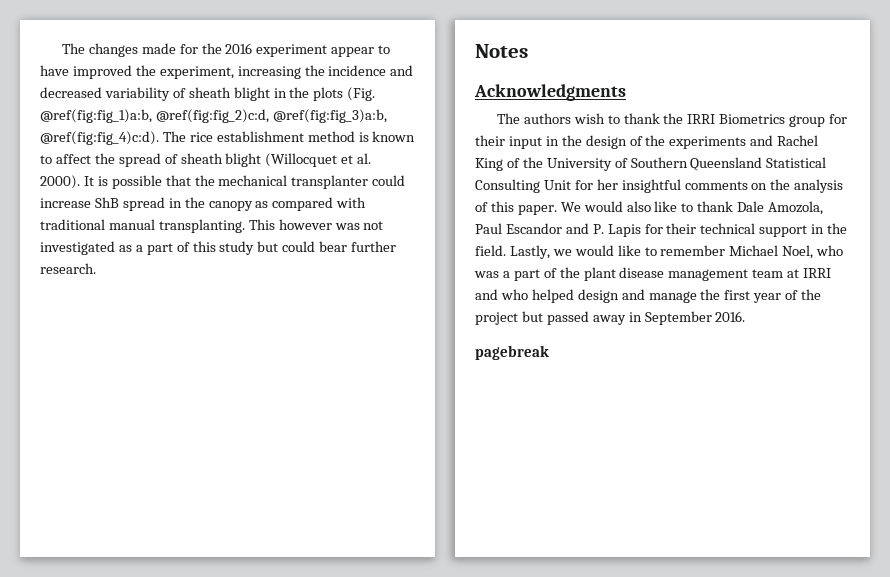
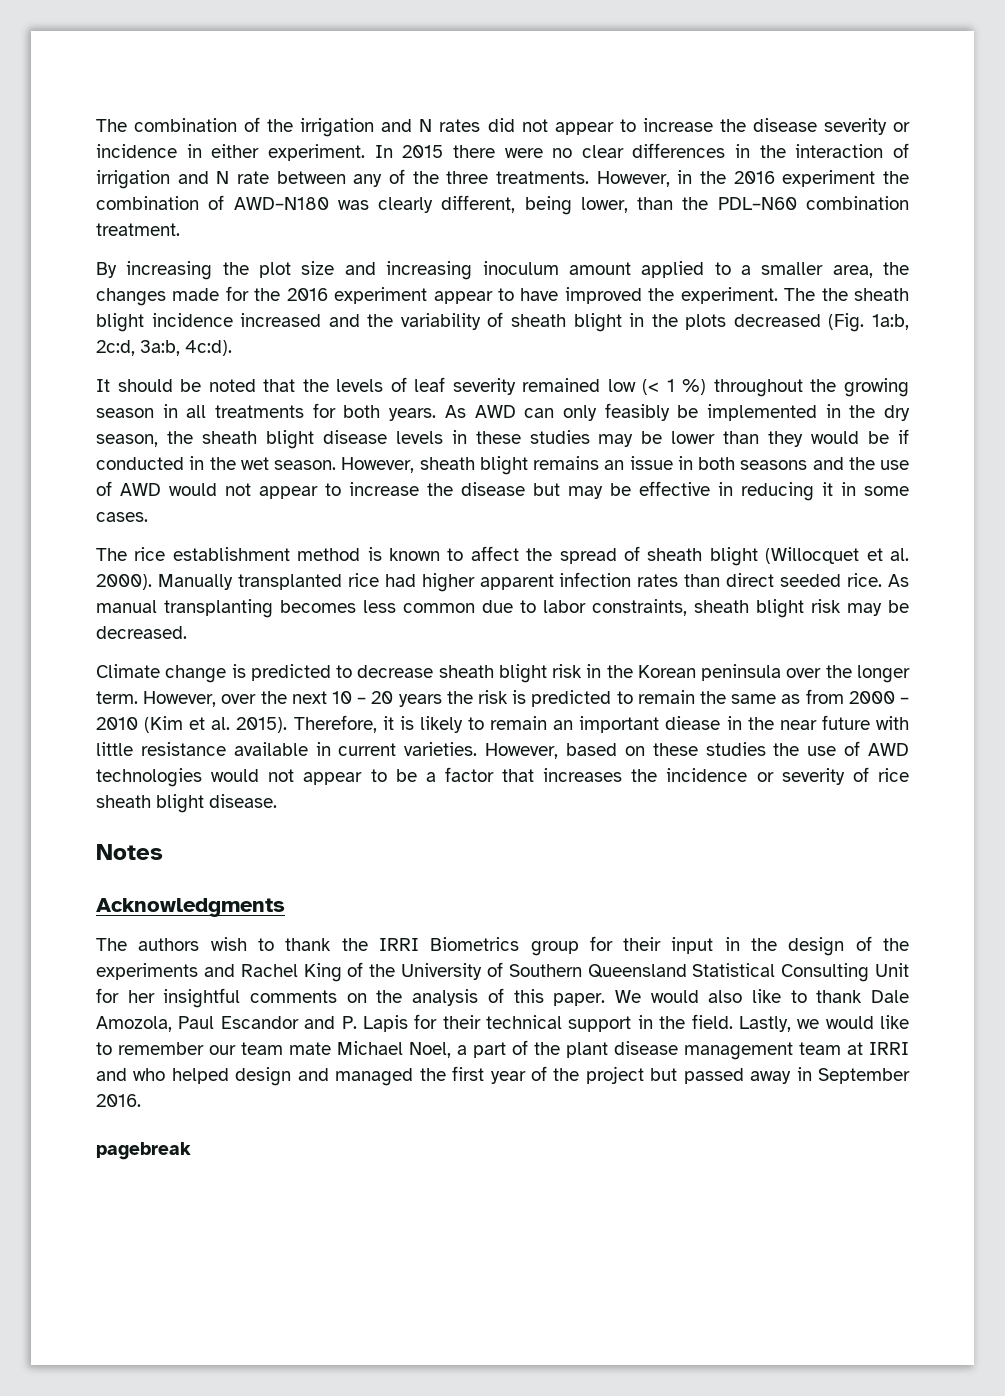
[61,43,85,54] The -> [96,117,910,137] [96,143,909,161] [96,169,909,189] [96,195,909,215] [96,223,180,236] [96,261,910,280] The combination of the irrigation and N rates did not appear to increase the disease severity or incidence in either experiment. In 2015 there were no clear differences in the interaction of irrigation and N rate between any of the three treatments. However, in the 2016 experiment the combination of AWD–N180 was clearly different, being lower, than the PDL–N60 combination treatment. // By increasing the plot size and increasing inoculum amount applied to a smaller area, the
[159,65,414,79] [40,87,102,98] experiment, increasing the incidence and decreased -> [680,287,910,304] [96,313,394,332] experiment. The the sheath blight incidence increased and the
[347,87,376,101] [40,109,387,123] [40,131,159,145] (Fig. @ref(fig:fig_1)a:b, @ref(fig:fig_2)c:d, @ref(fig:fig_3)a:b, @ref(fig:fig_4)c:d). -> [733,313,909,332] [96,340,233,356] [96,377,909,397] [96,403,910,421] [96,429,909,449] [96,456,909,475] [96,481,909,501] [96,512,148,522] decreased (Fig. 1a:b, 2c:d, 3a:b, 4c:d). // It should be noted that the levels of leaf severity remained low (< 1 %) throughout the growing season in all treatments for both years. As AWD can only feasibly be implemented in the dry season, the sheath blight disease levels in these studies may be lower than they would be if conducted in the wet season. However, sheath blight remains an issue in both seasons and the use of AWD would not appear to increase the disease but may be effective in reducing it in some cases. //
[83,175,406,189] [40,197,367,211] [40,219,384,233] [40,241,397,255] [40,263,96,274] It is possible that the mechanical transplanter could increase ShB spread in the canopy as compared with traditional manual transplanting. This however was not investigated as a part of this study but could bear further research. -> [157,572,909,592] [96,599,909,618] [96,626,187,639] [96,664,910,683] [96,689,910,707] [96,715,909,733] [96,741,910,759] [96,767,909,787] [96,794,278,813] Manually transplanted rice had higher apparent infection rates than direct seeded rice. As manual transplanting becomes less common due to labor constraints, sheath blight risk may be decreased. // Climate change is predicted to decrease sheath blight risk in the Korean peninsula over the longer term. However, over the next 10 – 20 years the risk is predicted to remain the same as from 2000 – 2010 (Kim et al. 2015). Therefore, it is likely to remain an important diease in the near future with little resistance available in current varieties. However, based on these studies the use of AWD technologies would not appear to be a factor that increases the incidence or severity of rice sheath blight disease.
[729,245,844,259] [474,271,499,278] Michael Noel, who was -> [209,1041,451,1058] our team mate Michael Noel,
[648,291,697,303] manage -> [335,1068,414,1086] managed

